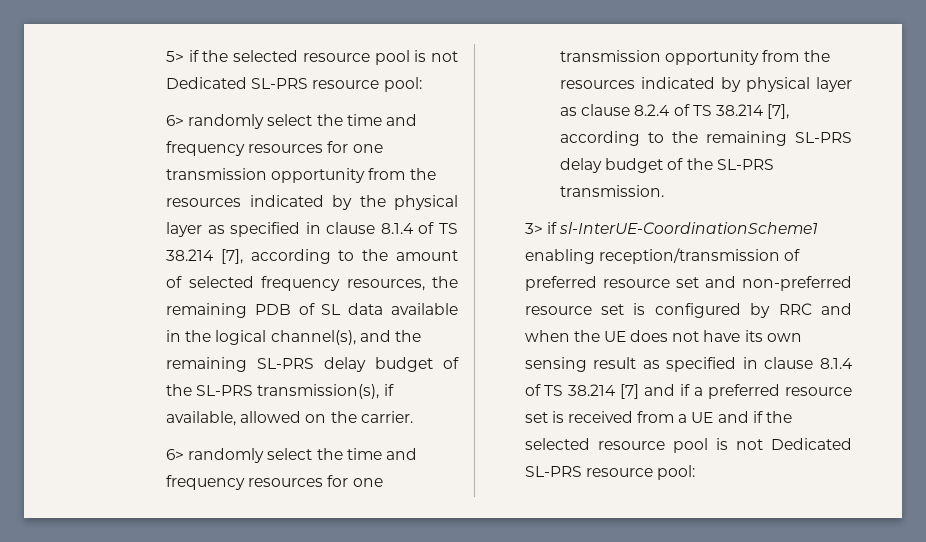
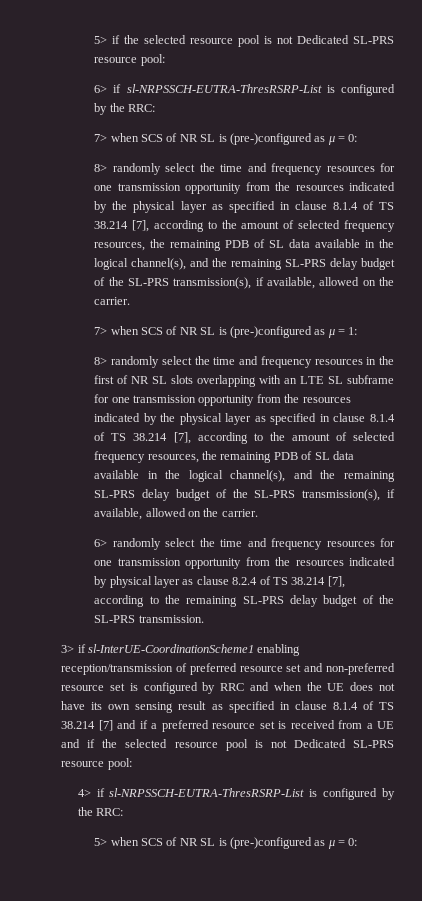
(185, 120) none -> [113,84,395,96] [94,103,156,115] [94,133,358,145] [94,164,108,172] if sl-NRPSSCH-EUTRA-ThresRSRP-List is configured by the RRC: // 7> when SCS of NR SL is (pre-)configured as μ = 0: // 8>
(413, 417) none -> [94,326,358,338] [94,356,395,368] [94,375,395,387] [94,394,351,406] [94,413,396,425] [94,432,396,444] [94,451,354,463] [94,470,395,482] [94,489,395,501] [94,508,258,520] // 7> when SCS of NR SL is (pre-)configured as μ = 1: // 8> randomly select the time and frequency resources in the first of NR SL slots overlapping with an LTE SL subframe for one transmission opportunity from the resources indicated by the physical layer as specified in clause 8.1.4 of TS 38.214 [7], according to the amount of selected frequency resources, the remaining PDB of SL data available in the logical channel(s), and the remaining SL-PRS delay budget of the SL-PRS transmission(s), if available, allowed on the carrier.
(695, 472) none -> [77,788,396,800] [77,807,124,816] [94,837,358,849] // 4> if sl-NRPSSCH-EUTRA-ThresRSRP-List is configured by the RRC: // 5> when SCS of NR SL is (pre-)configured as μ = 0:

